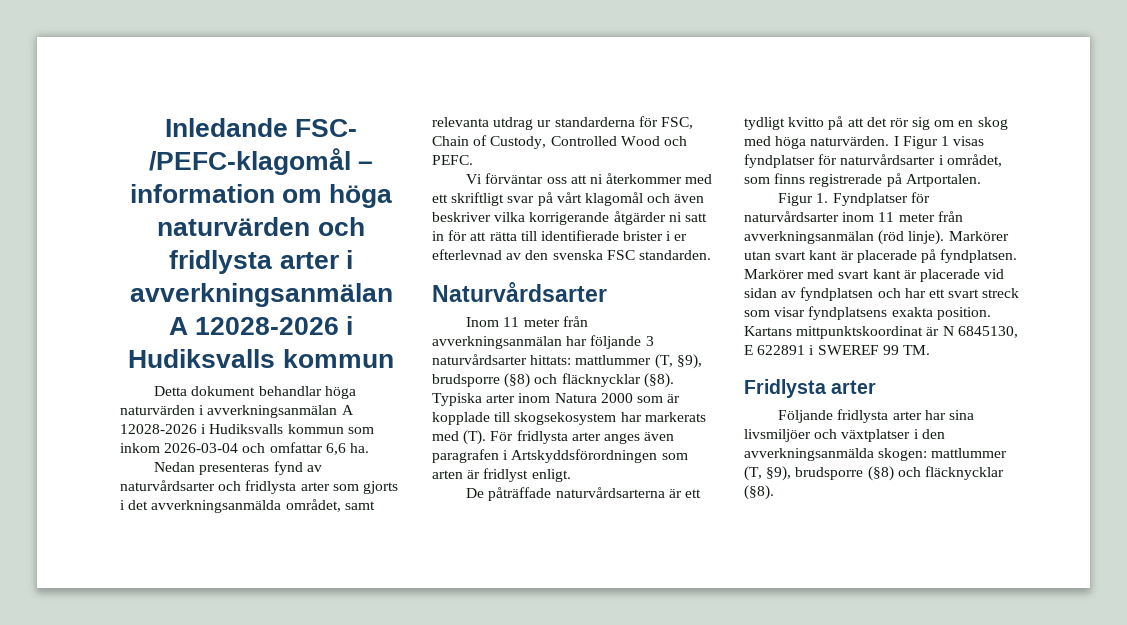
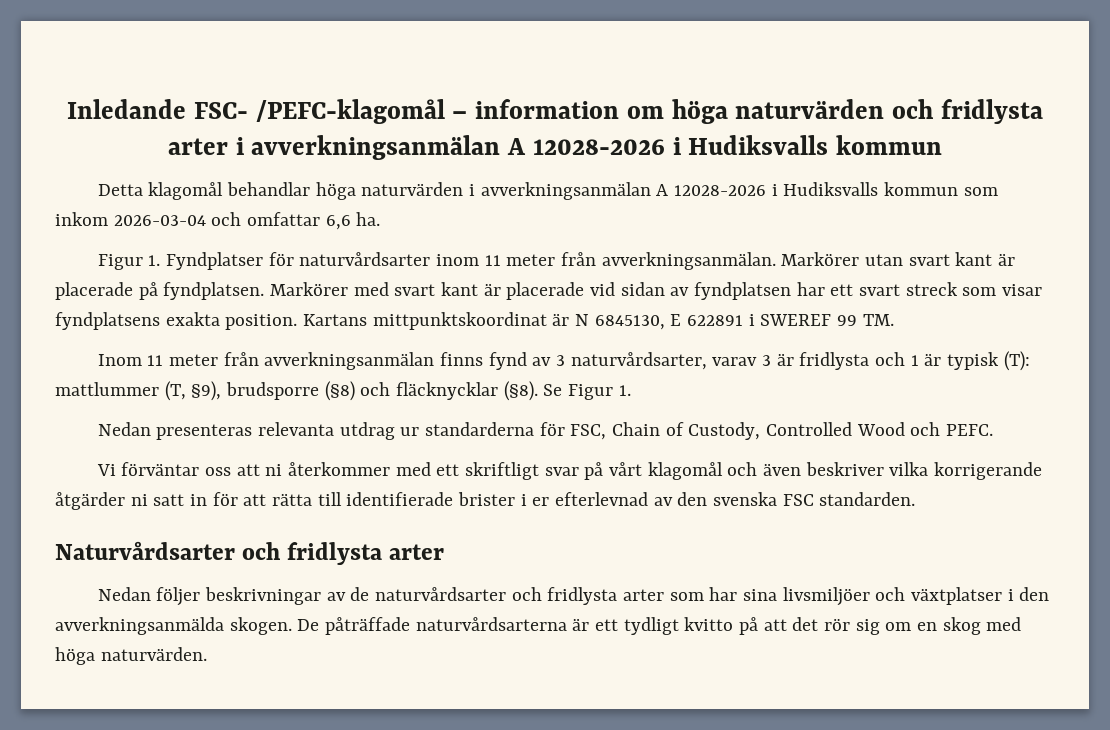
[191,386,256,396] dokument -> [148,182,224,200] klagomål
[154,461,322,475] [120,480,398,494] [120,499,375,513] Nedan presenteras fynd av naturvårdsarter och fridlysta arter som gjorts i det avverkningsanmälda området, samt -> [97,252,1015,270] [55,282,1043,300] [55,312,894,330] [97,351,1030,371] [55,381,631,401] [97,422,253,440] Figur 1. Fyndplatser för naturvårdsarter inom 11 meter från avverkningsanmälan. Markörer utan svart kant är placerade på fyndplatsen. Markörer med svart kant är placerade vid sidan av fyndplatsen har ett svart streck som visar fyndplatsens exakta position. Kartans mittpunktskoordinat är N 6845130, E 622891 i SWEREF 99 TM. // Inom 11 meter från avverkningsanmälan finns fynd av 3 naturvårdsarter, varav 3 är fridlysta och 1 är typisk (T): mattlummer (T, §9), brudsporre (§8) och fläcknycklar (§8). Se Figur 1. // Nedan presenteras
[466,316,588,327] [432,335,654,349] [432,354,702,369] [432,373,674,388] [432,393,681,406] [432,412,706,425] [432,430,675,445] [432,449,688,463] [432,468,571,482] // Inom 11 meter från avverkningsanmälan har följande 3 naturvårdsarter hittats: mattlummer (T, §9), brudsporre (§8) och fläcknycklar (§8). Typiska arter inom Natura 2000 som är kopplade till skogsekosystem har markerats med (T). För fridlysta arter anges även paragrafen i Artskyddsförordningen som arten är fridlyst enligt. // -> [242,542,445,565] [97,587,1050,606] [55,617,292,635] och fridlysta arter // Nedan följer beskrivningar av de naturvårdsarter och fridlysta arter som har sina livsmiljöer och växtplatser i den avverkningsanmälda skogen.
[893,136,985,149] [744,154,1002,168] [744,173,981,187] [778,192,930,206] [744,211,963,222] [744,230,1009,245] [744,249,1018,263] [744,269,1005,282] [744,287,1020,301] [744,306,991,320] [744,326,1018,339] [744,345,930,355] [744,379,877,398] [778,409,975,423] [744,429,945,442] [744,448,1008,461] [744,466,1004,481] [744,485,774,500] I Figur 1 visas fyndplatser för naturvårdsarter i området, som finns registrerade på Artportalen. // Figur 1. Fyndplatser för naturvårdsarter inom 11 meter från avverkningsanmälan (röd linje). Markörer utan svart kant är placerade på fyndplatsen. Markörer med svart kant är placerade vid sidan av fyndplatsen och har ett svart streck som visar fyndplatsens exakta position. Kartans mittpunktskoordinat är N 6845130, E 622891 i SWEREF 99 TM. // Fridlysta arter // Följande fridlysta arter har sina livsmiljöer och växtplatser i den avverkningsanmälda skogen: mattlummer (T, §9), brudsporre (§8) och fläcknycklar (§8). -> (207, 654) none

